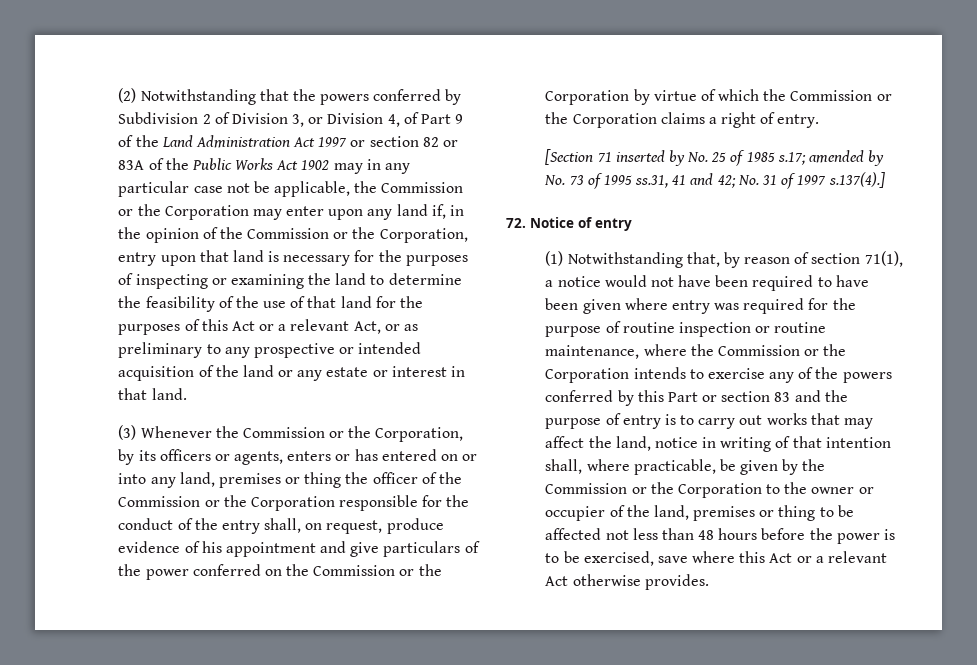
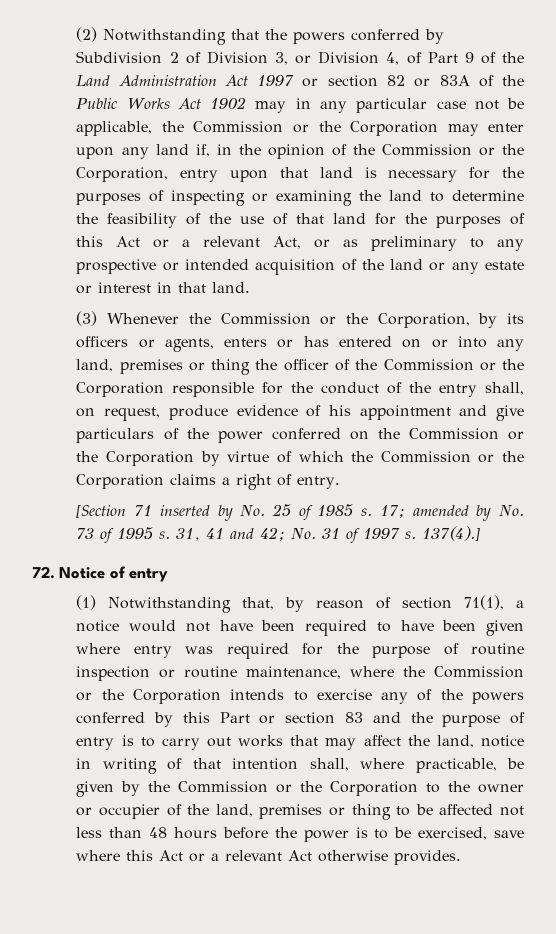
[777,152,806,165] s.17; -> [361,505,405,518] s. 17;
[635,175,669,188] ss.31, -> [159,528,201,541] s. 31,
[828,172,885,188] s.137(4).] -> [405,526,481,541] s. 137(4).]

